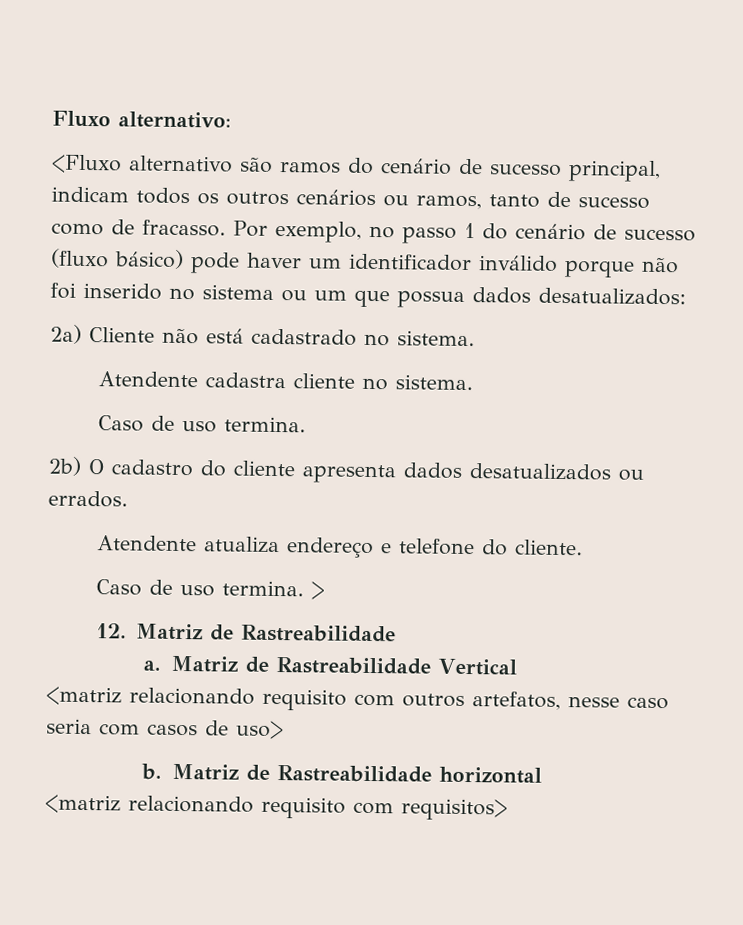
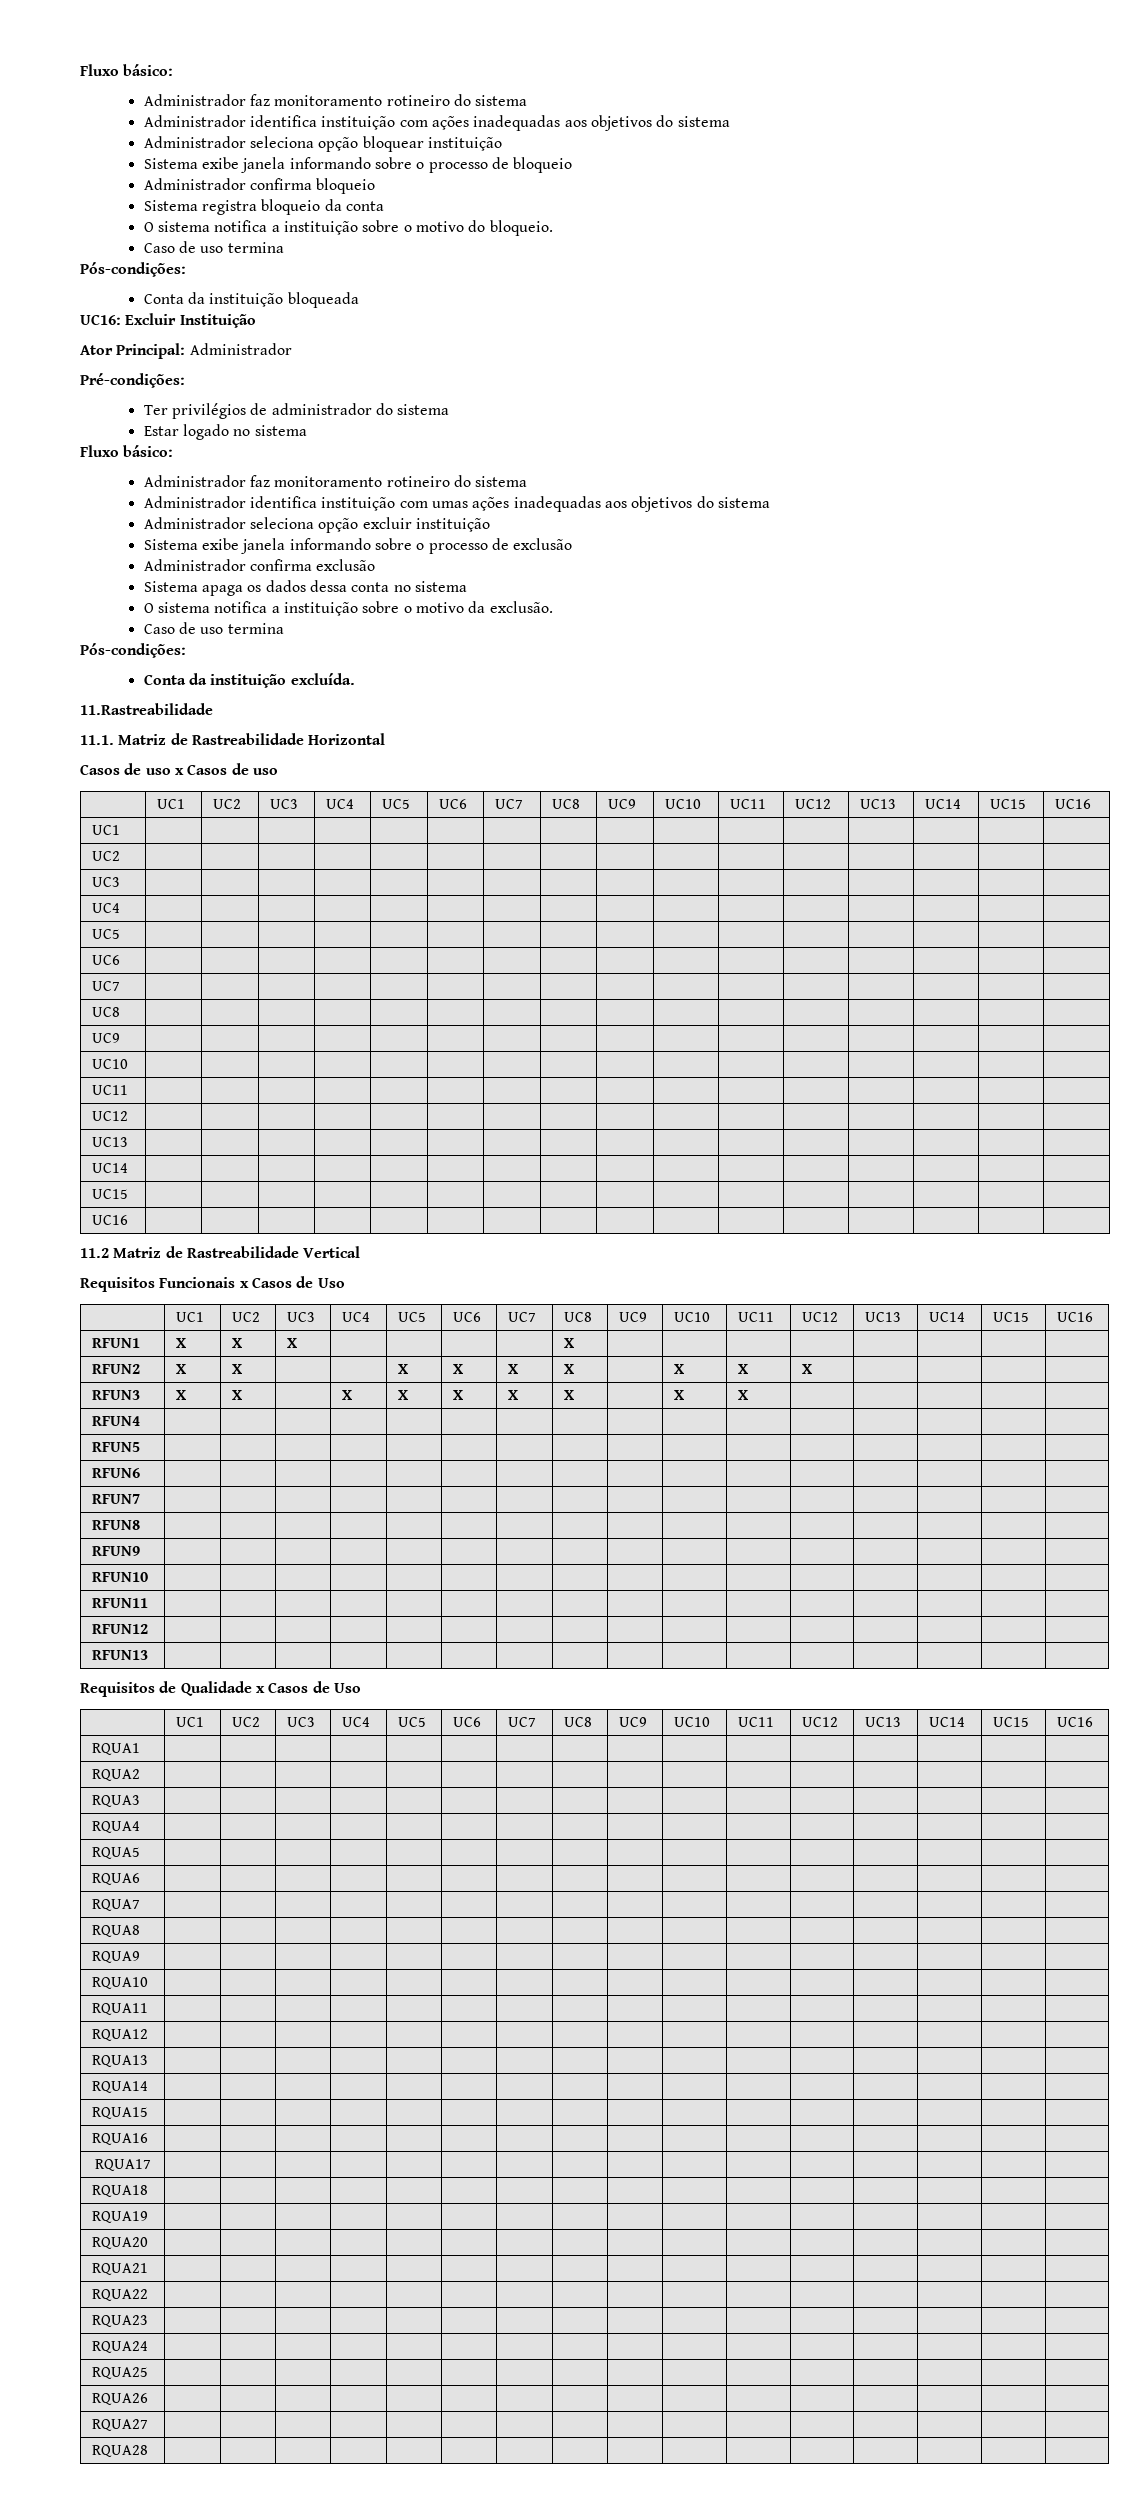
[52,110,231,129] [52,154,661,183] [51,186,650,210] [51,219,696,244] [51,248,679,278] [50,282,686,308] [50,324,475,347] [97,371,473,391] [97,415,306,433] [48,456,644,484] [48,490,128,508] [96,535,583,559] [95,579,325,600] [95,623,397,643] [143,655,518,676] [46,686,669,711] [46,718,284,740] [141,763,543,784] [45,794,508,821] Fluxo alternativo: // <Fluxo alternativo são ramos do cenário de sucesso principal, indicam todos os outros cenários ou ramos, tanto de sucesso como de fracasso. Por exemplo, no passo 1 do cenário de sucesso (fluxo básico) pode haver um identificador inválido porque não foi inserido no sistema ou um que possua dados desatualizados: // 2a) Cliente não está cadastrado no sistema. // Atendente cadastra cliente no sistema. // Caso de uso termina. // 2b) O cadastro do cliente apresenta dados desatualizados ou errados. // Atendente atualiza endereço e telefone do cliente. // Caso de uso termina. > // 12. Matriz de Rastreabilidade // a. Matriz de Rastreabilidade Vertical // <matriz relacionando requisito com outros artefatos, nesse caso seria com casos de uso> // b. Matriz de Rastreabilidade horizontal // <matriz relacionando requisito com requisitos> -> [80,64,174,76] [143,94,528,106] [143,115,730,131] [143,136,502,152] [143,157,573,173] [143,178,376,194] [143,199,384,215] [143,220,553,236] [143,241,284,253] [80,262,186,277] [143,292,359,308] [80,313,256,328] [80,343,292,359] [80,373,185,388] [143,403,450,419] [143,424,307,440] [80,445,174,457] [143,475,528,487] [143,496,770,512] [143,517,490,533] [143,538,573,554] [143,559,376,571] [143,580,467,596] [143,601,553,616] [143,622,284,634] [80,643,186,658] [143,673,355,688] [80,703,213,715] [80,733,386,745] [80,763,278,775] [156,799,185,809] [212,799,241,809] [269,799,298,809] [325,799,354,809] [381,799,410,809] [438,799,467,809] [494,799,523,809] [551,799,580,809] [607,799,636,809] [664,799,701,809] [729,799,766,809] [794,799,831,809] [859,799,896,809] [924,799,961,809] [989,799,1026,809] [1054,799,1091,809] [91,825,120,835] [91,851,120,861] [91,877,120,887] [91,903,120,913] [91,929,120,939] [91,955,120,965] [91,981,120,991] [91,1007,120,1017] [91,1033,120,1043] [91,1059,128,1069] [91,1085,128,1095] [91,1111,128,1121] [91,1137,128,1147] [91,1163,128,1173] [91,1189,128,1199] [91,1215,128,1225] [80,1246,361,1258] [80,1276,345,1292] [175,1312,204,1322] [231,1312,260,1322] [286,1312,315,1322] [341,1312,370,1322] [397,1312,426,1322] [452,1312,481,1322] [507,1312,536,1322] [563,1312,592,1322] [618,1312,647,1322] [673,1312,710,1322] [737,1312,774,1322] [801,1312,838,1322] [864,1312,901,1322] [928,1312,965,1322] [992,1312,1029,1322] [1056,1312,1093,1322] [91,1338,140,1348] [175,1338,186,1348] [231,1338,242,1348] [286,1338,297,1348] [563,1338,574,1348] [91,1364,140,1374] [175,1364,186,1374] [231,1364,242,1374] [397,1364,408,1374] [452,1364,463,1374] [507,1364,518,1374] [563,1364,574,1374] [673,1364,684,1374] [737,1364,748,1374] [801,1364,812,1374] [91,1390,140,1400] [175,1390,186,1400] [231,1390,242,1400] [341,1390,352,1400] [397,1390,408,1400] [452,1390,463,1400] [507,1390,518,1400] [563,1390,574,1400] [673,1390,684,1400] [737,1390,748,1400] [91,1416,140,1426] [91,1442,140,1452] [91,1468,140,1478] [91,1494,140,1504] [91,1520,140,1530] [91,1546,140,1556] [91,1572,148,1582] [91,1598,148,1608] [91,1624,148,1634] [91,1650,148,1660] [80,1681,361,1697] [175,1717,204,1727] [231,1717,260,1727] [286,1717,315,1727] [341,1717,370,1727] [397,1717,426,1727] [452,1717,481,1727] [507,1717,536,1727] [563,1717,592,1727] [618,1717,647,1727] [673,1717,710,1727] [737,1717,774,1727] [801,1717,838,1727] [864,1717,901,1727] [928,1717,965,1727] [992,1717,1029,1727] [1056,1717,1093,1727] [91,1743,140,1755] [91,1769,140,1781] [91,1795,140,1807] [91,1821,140,1833] [91,1847,140,1859] [91,1873,140,1885] [91,1899,140,1911] [91,1925,140,1937] [91,1951,140,1963] [91,1977,148,1989] [91,2003,148,2015] [91,2029,148,2041] [91,2055,148,2067] [91,2081,148,2093] [91,2107,148,2119] [91,2133,148,2145] [94,2159,151,2171] [91,2185,148,2197] [91,2211,148,2223] [91,2237,148,2249] [91,2263,148,2275] [91,2289,148,2301] [91,2315,148,2327] [91,2341,148,2353] [91,2367,148,2379] [91,2393,148,2405] [91,2419,148,2431] [91,2445,148,2457] Fluxo básico: // Administrador faz monitoramento rotineiro do sistema // Administrador identifica instituição com ações inadequadas aos objetivos do sistema // Administrador seleciona opção bloquear instituição // Sistema exibe janela informando sobre o processo de bloqueio // Administrador confirma bloqueio // Sistema registra bloqueio da conta // O sistema notifica a instituição sobre o motivo do bloqueio. // Caso de uso termina // Pós-condições: // Conta da instituição bloqueada // UC16: Excluir Instituição // Ator Principal: Administrador // Pré-condições: // Ter privilégios de administrador do sistema // Estar logado no sistema // Fluxo básico: // Administrador faz monitoramento rotineiro do sistema // Administrador identifica instituição com umas ações inadequadas aos objetivos do sistema // Administrador seleciona opção excluir instituição // Sistema exibe janela informando sobre o processo de exclusão // Administrador confirma exclusão // Sistema apaga os dados dessa conta no sistema // O sistema notifica a instituição sobre o motivo da exclusão. // Caso de uso termina // Pós-condições: // Conta da instituição excluída. // 11.Rastreabilidade // 11.1. Matriz de Rastreabilidade Horizontal // Casos de uso x Casos de uso // | UC1 | UC2 | UC3 | UC4 | UC5 | UC6 | UC7 | UC8 | UC9 | UC10 | UC11 | UC12 | UC13 | UC14 | UC15 | UC16 // UC1 | | | | | | | | | | | | | | | | // UC2 | | | | | | | | | | | | | | | | // UC3 | | | | | | | | | | | | | | | | // UC4 | | | | | | | | | | | | | | | | // UC5 | | | | | | | | | | | | | | | | // UC6 | | | | | | | | | | | | | | | | // UC7 | | | | | | | | | | | | | | | | // UC8 | | | | | | | | | | | | | | | | // UC9 | | | | | | | | | | | | | | | | // UC10 | | | | | | | | | | | | | | | | // UC11 | | | | | | | | | | | | | | | | // UC12 | | | | | | | | | | | | | | | | // UC13 | | | | | | | | | | | | | | | | // UC14 | | | | | | | | | | | | | | | | // UC15 | | | | | | | | | | | | | | | | // UC16 | | | | | | | | | | | | | | | | // 11.2 Matriz de Rastreabilidade Vertical // Requisitos Funcionais x Casos de Uso // | UC1 | UC2 | UC3 | UC4 | UC5 | UC6 | UC7 | UC8 | UC9 | UC10 | UC11 | UC12 | UC13 | UC14 | UC15 | UC16 // RFUN1 | X | X | X | | | | | X | | | | | | | | // RFUN2 | X | X | | | X | X | X | X | | X | X | X | | | | // RFUN3 | X | X | | X | X | X | X | X | | X | X | | | | | // RFUN4 | | | | | | | | | | | | | | | | // RFUN5 | | | | | | | | | | | | | | | | // RFUN6 | | | | | | | | | | | | | | | | // RFUN7 | | | | | | | | | | | | | | | | // RFUN8 | | | | | | | | | | | | | | | | // RFUN9 | | | | | | | | | | | | | | | | // RFUN10 | | | | | | | | | | | | | | | | // RFUN11 | | | | | | | | | | | | | | | | // RFUN12 | | | | | | | | | | | | | | | | // RFUN13 | | | | | | | | | | | | | | | | // Requisitos de Qualidade x Casos de Uso // | UC1 | UC2 | UC3 | UC4 | UC5 | UC6 | UC7 | UC8 | UC9 | UC10 | UC11 | UC12 | UC13 | UC14 | UC15 | UC16 // RQUA1 | | | | | | | | | | | | | | | | // RQUA2 | | | | | | | | | | | | | | | | // RQUA3 | | | | | | | | | | | | | | | | // RQUA4 | | | | | | | | | | | | | | | | // RQUA5 | | | | | | | | | | | | | | | | // RQUA6 | | | | | | | | | | | | | | | | // RQUA7 | | | | | | | | | | | | | | | | // RQUA8 | | | | | | | | | | | | | | | | // RQUA9 | | | | | | | | | | | | | | | | // RQUA10 | | | | | | | | | | | | | | | | // RQUA11 | | | | | | | | | | | | | | | | // RQUA12 | | | | | | | | | | | | | | | | // RQUA13 | | | | | | | | | | | | | | | | // RQUA14 | | | | | | | | | | | | | | | | // RQUA15 | | | | | | | | | | | | | | | | // RQUA16 | | | | | | | | | | | | | | | | // RQUA17 | | | | | | | | | | | | | | | | // RQUA18 | | | | | | | | | | | | | | | | // RQUA19 | | | | | | | | | | | | | | | | // RQUA20 | | | | | | | | | | | | | | | | // RQUA21 | | | | | | | | | | | | | | | | // RQUA22 | | | | | | | | | | | | | | | | // RQUA23 | | | | | | | | | | | | | | | | // RQUA24 | | | | | | | | | | | | | | | | // RQUA25 | | | | | | | | | | | | | | | | // RQUA26 | | | | | | | | | | | | | | | | // RQUA27 | | | | | | | | | | | | | | | | // RQUA28 | | | | | | | | | | | | | | | |

